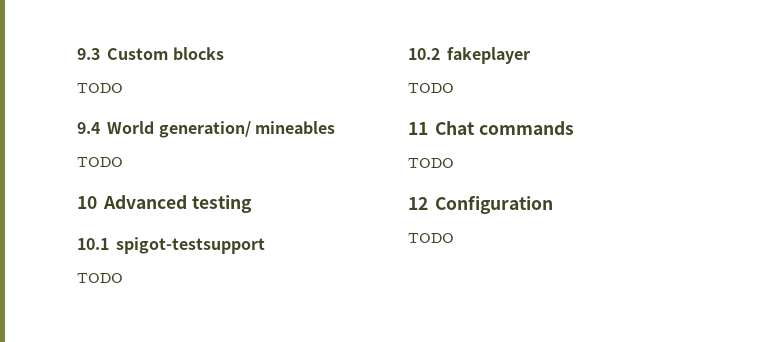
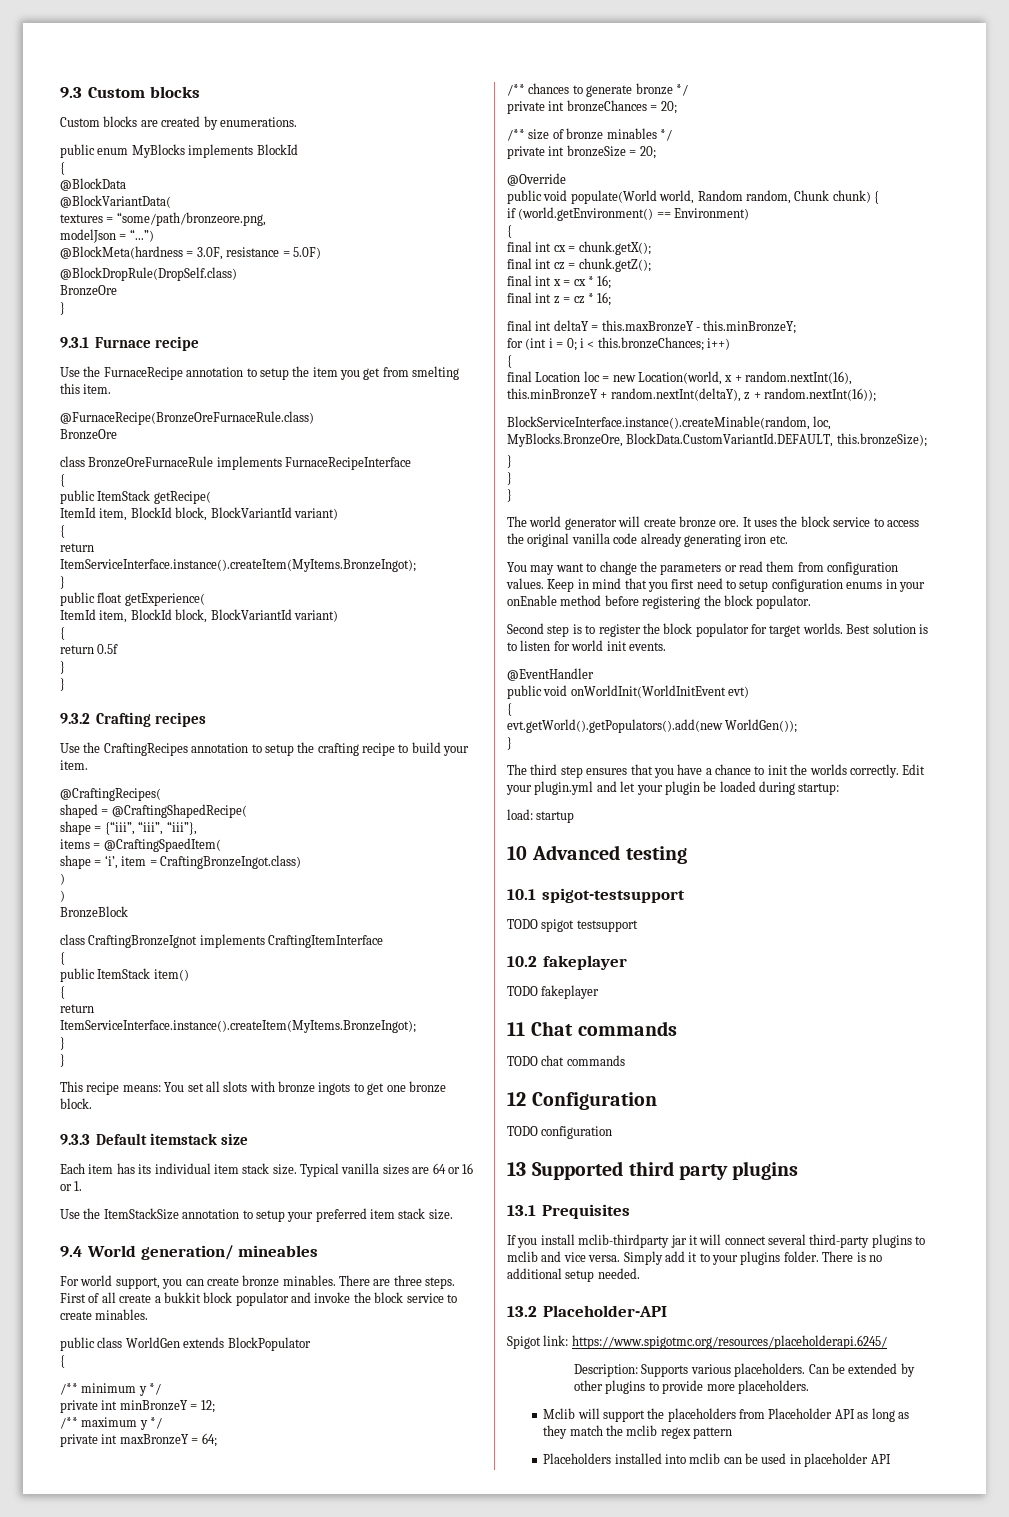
[77,83,123,93] [77,121,335,138] [77,157,123,167] TODO // 9.4 World generation/ mineables // TODO -> [60,116,297,130] [60,144,298,158] [60,162,65,175] [60,178,126,191] [60,195,171,208] [60,212,266,226] [60,229,154,243] [60,246,321,260] [60,267,237,281] [60,285,117,296] [60,302,65,315] [60,336,200,351] [60,366,460,380] [60,383,112,394] [60,411,314,425] [60,429,117,440] [60,456,412,470] [60,474,65,487] [60,490,211,504] [60,507,338,521] [60,525,65,538] [60,543,94,552] [60,559,416,572] [60,576,65,589] [60,592,205,606] [60,609,338,623] [60,627,65,640] [60,644,119,654] [60,661,65,674] [60,678,65,691] [60,712,207,727] [60,742,470,756] [60,760,88,770] [60,788,161,801] [60,804,247,818] [60,821,197,835] [60,838,221,852] [60,855,301,869] [60,873,65,885] [60,890,65,902] [60,906,128,918] [60,934,384,948] [60,952,65,965] [60,968,189,982] [60,986,65,999] [60,1004,94,1013] [60,1020,416,1033] [60,1037,65,1050] [60,1054,65,1067] [60,1081,446,1095] [60,1098,92,1109] [60,1133,249,1145] [60,1163,474,1177] [60,1181,83,1191] [60,1208,453,1222] [60,1245,319,1260] [60,1275,456,1289] [60,1292,457,1306] [60,1309,149,1320] [60,1337,311,1351] [60,1355,65,1368] [60,1383,162,1396] [60,1400,215,1413] [60,1417,163,1430] [60,1433,217,1447] [507,83,688,97] [507,100,677,114] [507,128,672,141] [507,145,656,159] [507,173,566,186] [507,190,879,204] [507,207,750,221] [507,225,512,238] [507,241,651,255] [507,258,651,272] [507,275,612,289] [507,292,612,306] [507,320,797,334] [507,337,730,351] [507,355,512,368] [507,371,852,385] [507,388,876,402] [507,416,832,430] [507,433,927,447] [507,455,512,468] [507,472,512,485] [507,489,512,502] [507,516,919,530] [507,533,788,547] [507,561,899,575] [506,578,925,592] [507,595,812,609] [507,623,928,637] [507,640,666,651] [507,668,594,681] [507,685,750,699] [507,703,512,716] [507,719,798,733] [507,737,512,750] [507,764,926,778] [506,781,840,795] [507,809,575,823] Custom blocks are created by enumerations. // public enum MyBlocks implements BlockId // { // @BlockData // @BlockVariantData( // textures = “some/path/bronzeore.png, // modelJson = “...”) // @BlockMeta(hardness = 3.0F, resistance = 5.0F) // @BlockDropRule(DropSelf.class) // BronzeOre // } // 9.3.1 Furnace recipe // Use the FurnaceRecipe annotation to setup the item you get from smelting this item. // @FurnaceRecipe(BronzeOreFurnaceRule.class) // BronzeOre // class BronzeOreFurnaceRule implements FurnaceRecipeInterface // { // public ItemStack getRecipe( // ItemId item, BlockId block, BlockVariantId variant) // { // return // ItemServiceInterface.instance().createItem(MyItems.BronzeIngot); // } // public float getExperience( // ItemId item, BlockId block, BlockVariantId variant) // { // return 0.5f // } // } // 9.3.2 Crafting recipes // Use the CraftingRecipes annotation to setup the crafting recipe to build your item. // @CraftingRecipes( // shaped = @CraftingShapedRecipe( // shape = {“iii”, “iii”, “iii”}, // items = @CraftingSpaedItem( // shape = ‘i’, item = CraftingBronzeIngot.class) // ) // ) // BronzeBlock // class CraftingBronzeIgnot implements CraftingItemInterface // { // public ItemStack item() // { // return // ItemServiceInterface.instance().createItem(MyItems.BronzeIngot); // } // } // This recipe means: You set all slots with bronze ingots to get one bronze block. // 9.3.3 Default itemstack size // Each item has its individual item stack size. Typical vanilla sizes are 64 or 16 or 1. // Use the ItemStackSize annotation to setup your preferred item stack size. // 9.4 World generation/ mineables // For world support, you can create bronze minables. There are three steps. First of all create a bukkit block populator and invoke the block service to create minables. // public class WorldGen extends BlockPopulator // { // /** minimum y */ // private int minBronzeY = 12; // /** maximum y */ // private int maxBronzeY = 64; // /** chances to generate bronze */ // private int bronzeChances = 20; // /** size of bronze minables */ // private int bronzeSize = 20; // @Override // public void populate(World world, Random random, Chunk chunk) { // if (world.getEnvironment() == Environment) // { // final int cx = chunk.getX(); // final int cz = chunk.getZ(); // final int x = cx * 16; // final int z = cz * 16; // final int deltaY = this.maxBronzeY - this.minBronzeY; // for (int i = 0; i < this.bronzeChances; i++) // { // final Location loc = new Location(world, x + random.nextInt(16), this.minBronzeY + random.nextInt(deltaY), z + random.nextInt(16)); // BlockServiceInterface.instance().createMinable(random, loc, MyBlocks.BronzeOre, BlockData.CustomVariantId.DEFAULT, this.bronzeSize); // } // } // } // The world generator will create bronze ore. It uses the block service to access the original vanilla code already generating iron etc. // You may want to change the parameters or read them from configuration values. Keep in mind that you first need to setup configuration enums in your onEnable method before registering the block populator. // Second step is to register the block populator for target worlds. Best solution is to listen for world init events. // @EventHandler // public void onWorldInit(WorldInitEvent evt) // { // evt.getWorld().getPopulators().add(new WorldGen()); // } // The third step ensures that you have a chance to init the worlds correctly. Edit your plugin.yml and let your plugin be loaded during startup: // load: startup
(123, 278) none -> [541,919,638,932] spigot testsupport
(454, 88) none -> [541,985,600,999] fakeplayer
(454, 163) none -> [541,1055,625,1066] chat commands
(454, 238) none -> [541,1126,613,1139] [507,1161,799,1180] [507,1204,631,1219] [507,1234,926,1248] [507,1251,882,1265] [507,1268,640,1282] [507,1305,668,1317] [507,1335,887,1349] [574,1363,915,1377] [574,1380,809,1394] [543,1408,909,1422] [543,1425,732,1439] [543,1453,891,1467] configuration // 13 Supported third party plugins // 13.1 Prequisites // If you install mclib-thirdparty jar it will connect several third-party plugins to mclib and vice versa. Simply add it to your plugins folder. There is no additional setup needed. // 13.2 Placeholder-API // Spigot link: https://www.spigotmc.org/resources/placeholderapi.6245/ // Description: Supports various placeholders. Can be extended by other plugins to provide more placeholders. // Mclib will support the placeholders from Placeholder API as long as they match the mclib regex pattern // Placeholders installed into mclib can be used in placeholder API

